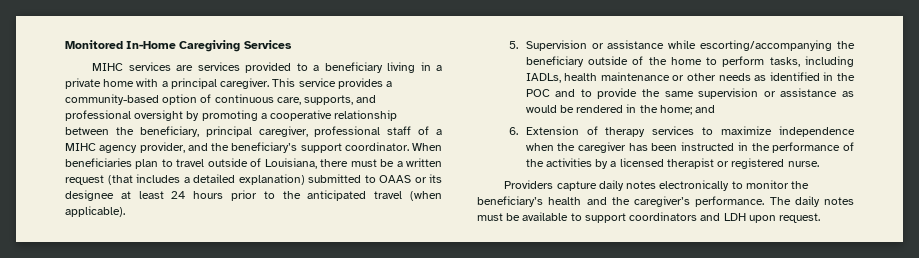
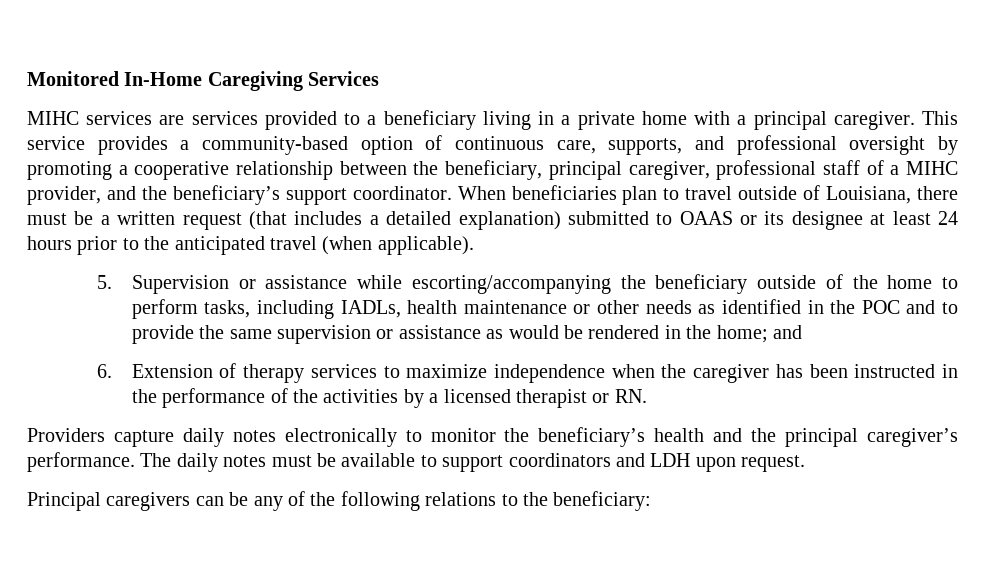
[99,145,138,153] agency -> (959, 168) none
[731,158,819,169] registered nurse. -> [614,389,647,403] RN.
(630, 201) none -> [785,428,859,447] principal
(821, 218) none -> [27,491,652,511] // Principal caregivers can be any of the following relations to the beneficiary:

